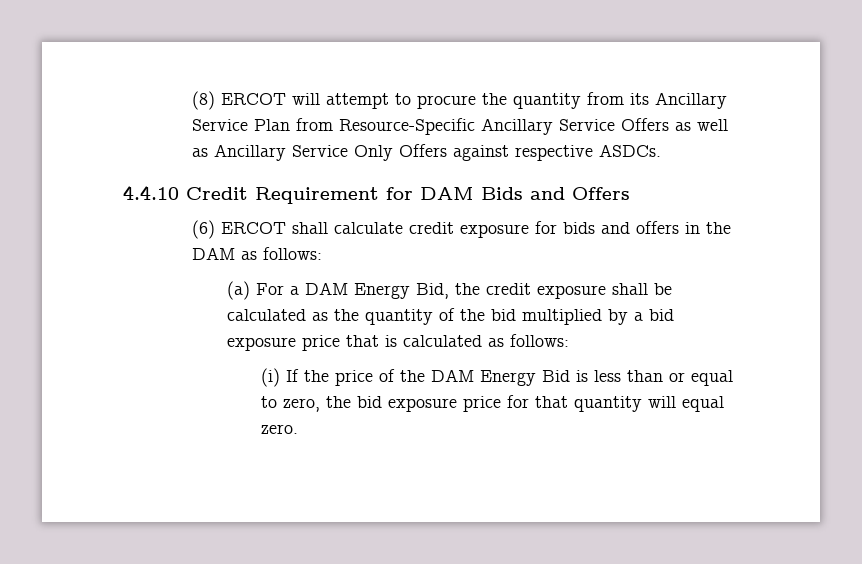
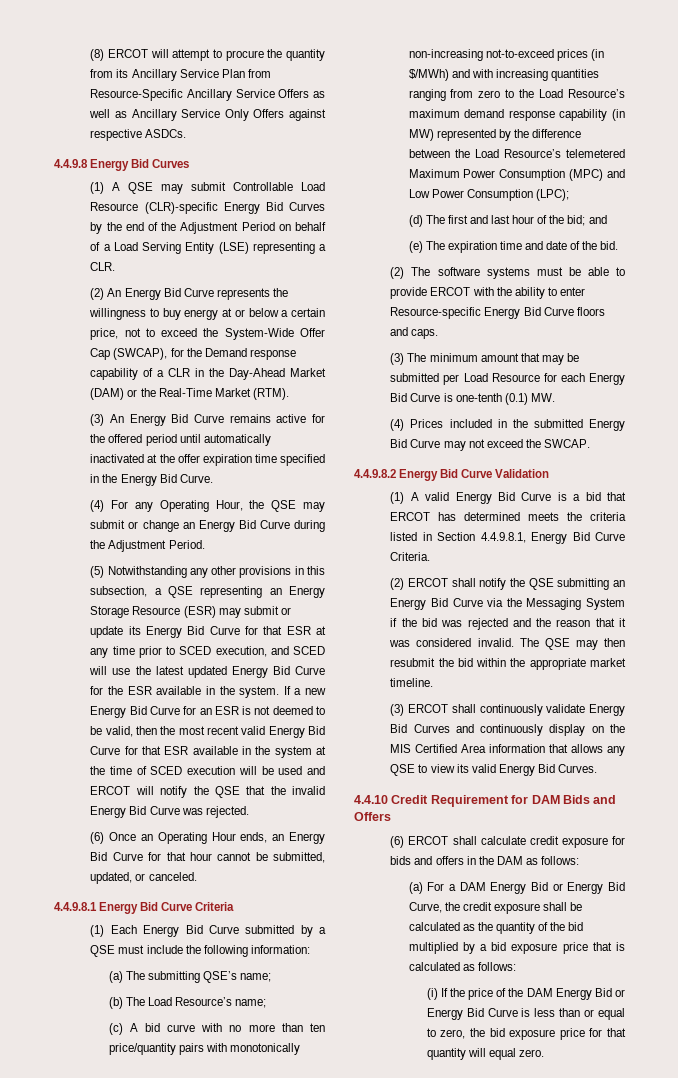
(662, 150) none -> [54,159,190,171] [90,182,325,194] [90,202,325,214] [90,222,326,234] [90,242,326,254] [90,262,116,271] [90,288,288,300] [89,308,325,320] [90,328,325,340] [90,348,296,360] [90,368,326,380] [90,388,289,400] [90,414,325,426] [90,434,271,446] [90,454,325,466] [90,474,213,486] [90,500,325,512] [90,520,325,532] [90,540,205,552] [90,566,326,578] [90,586,325,598] [90,606,291,618] [90,626,326,638] [90,646,325,658] [89,666,325,678] [90,686,326,698] [90,706,325,718] [90,726,325,738] [90,746,326,758] [90,766,325,775] [90,786,325,798] [90,806,249,818] [90,832,325,844] [90,852,325,863] [90,872,197,884] [54,902,235,914] [90,925,326,937] [90,945,310,957] [108,971,271,983] [108,997,266,1009] [108,1023,326,1035] [108,1043,300,1055] [408,49,604,61] [408,69,599,81] [408,89,625,101] [408,109,625,121] [408,129,581,141] [408,149,625,158] [408,169,625,181] [408,189,569,201] [408,215,607,227] [408,241,619,253] [390,267,625,279] [390,287,585,299] [390,307,605,319] [390,327,439,339] [390,353,579,365] [390,373,625,385] [390,393,555,405] [390,419,625,431] [390,439,590,451] [354,469,550,481] [390,492,626,504] [390,512,626,521] [390,532,625,544] [390,552,431,561] [390,578,625,590] [390,598,625,610] [390,618,626,630] [389,638,625,650] [390,658,626,670] [390,678,434,687] [390,704,625,716] [390,724,625,736] [390,744,625,756] [390,764,598,776] // 4.4.9.8 Energy Bid Curves // (1) A QSE may submit Controllable Load Resource (CLR)-specific Energy Bid Curves by the end of the Adjustment Period on behalf of a Load Serving Entity (LSE) representing a CLR. // (2) An Energy Bid Curve represents the willingness to buy energy at or below a certain price, not to exceed the System-Wide Offer Cap (SWCAP), for the Demand response capability of a CLR in the Day-Ahead Market (DAM) or the Real-Time Market (RTM). // (3) An Energy Bid Curve remains active for the offered period until automatically inactivated at the offer expiration time specified in the Energy Bid Curve. // (4) For any Operating Hour, the QSE may submit or change an Energy Bid Curve during the Adjustment Period. // (5) Notwithstanding any other provisions in this subsection, a QSE representing an Energy Storage Resource (ESR) may submit or update its Energy Bid Curve for that ESR at any time prior to SCED execution, and SCED will use the latest updated Energy Bid Curve for the ESR available in the system. If a new Energy Bid Curve for an ESR is not deemed to be valid, then the most recent valid Energy Bid Curve for that ESR available in the system at the time of SCED execution will be used and ERCOT will notify the QSE that the invalid Energy Bid Curve was rejected. // (6) Once an Operating Hour ends, an Energy Bid Curve for that hour cannot be submitted, updated, or canceled. // 4.4.9.8.1 Energy Bid Curve Criteria // (1) Each Energy Bid Curve submitted by a QSE must include the following information: // (a) The submitting QSE’s name; // (b) The Load Resource’s name; // (c) A bid curve with no more than ten price/quantity pairs with monotonically non-increasing not-to-exceed prices (in $/MWh) and with increasing quantities ranging from zero to the Load Resource’s maximum demand response capability (in MW) represented by the difference between the Load Resource’s telemetered Maximum Power Consumption (MPC) and Low Power Consumption (LPC); // (d) The first and last hour of the bid; and // (e) The expiration time and date of the bid. // (2) The software systems must be able to provide ERCOT with the ability to enter Resource-specific Energy Bid Curve floors and caps. // (3) The minimum amount that may be submitted per Load Resource for each Energy Bid Curve is one-tenth (0.1) MW. // (4) Prices included in the submitted Energy Bid Curve may not exceed the SWCAP. // 4.4.9.8.2 Energy Bid Curve Validation // (1) A valid Energy Bid Curve is a bid that ERCOT has determined meets the criteria listed in Section 4.4.9.8.1, Energy Bid Curve Criteria. // (2) ERCOT shall notify the QSE submitting an Energy Bid Curve via the Messaging System if the bid was rejected and the reason that it was considered invalid. The QSE may then resubmit the bid within the appropriate market timeline. // (3) ERCOT shall continuously validate Energy Bid Curves and continuously display on the MIS Certified Area information that allows any QSE to view its valid Energy Bid Curves.
[415,283,449,299] Bid, -> [530,882,625,894] [408,902,442,913] Bid or Energy Bid Curve,
(571, 376) none -> [615,989,625,997] [426,1008,518,1020] or Energy Bid Curve

